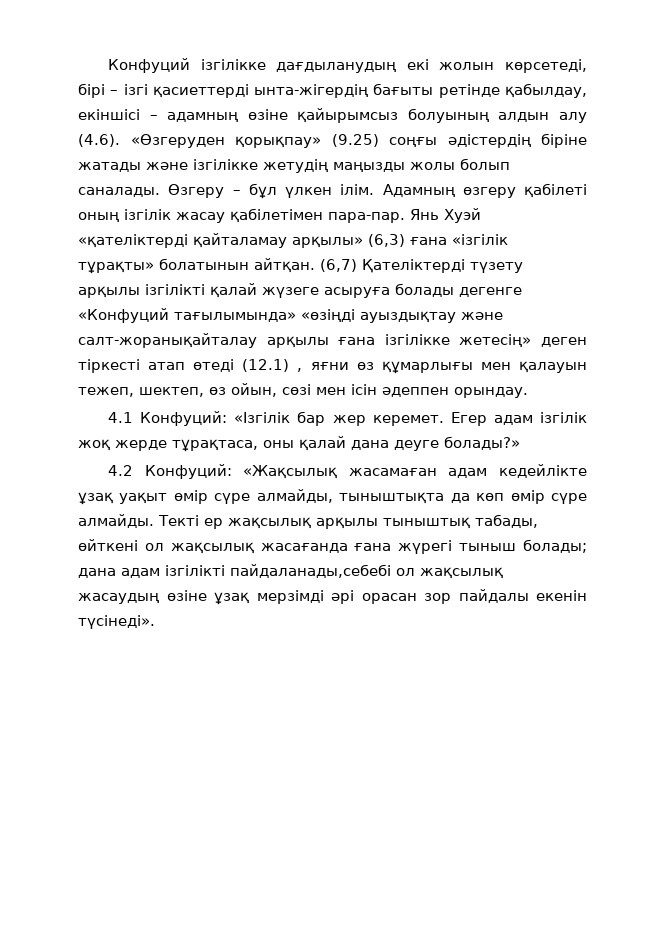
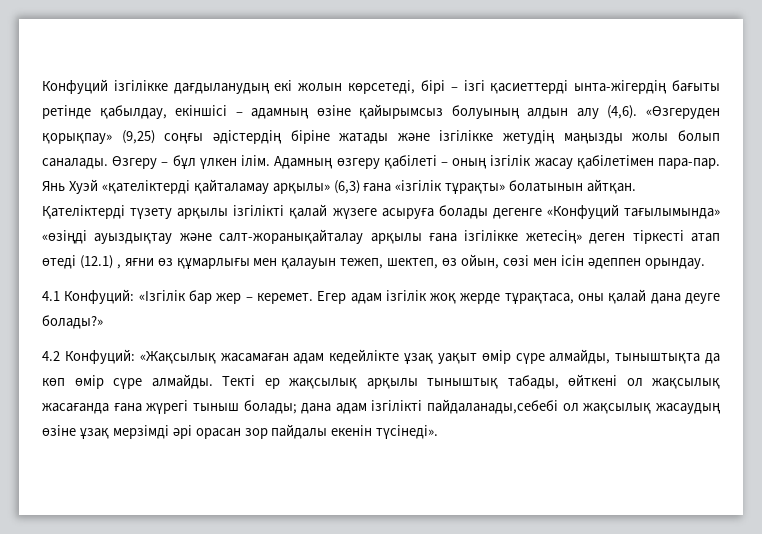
[78,134,120,147] (4.6). -> [607,105,638,119] (4,6).
[331,134,379,147] (9.25) -> [121,130,155,144] (9,25)
(587, 190) none -> [440,162,448,166] –
[320,259,357,272] (6,7) -> (637, 186) none
(366, 420) none -> [245,297,253,301] –

